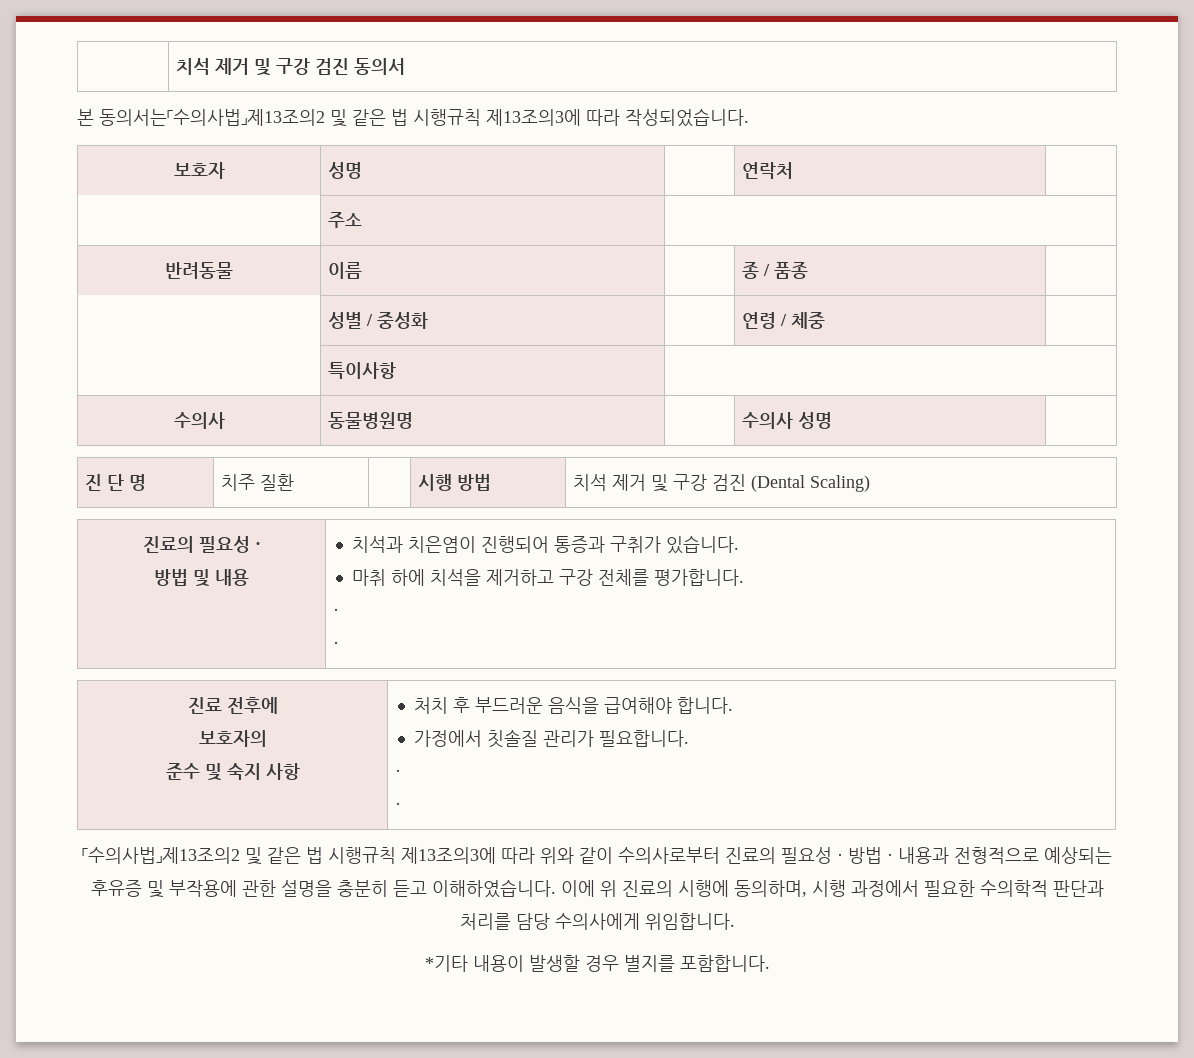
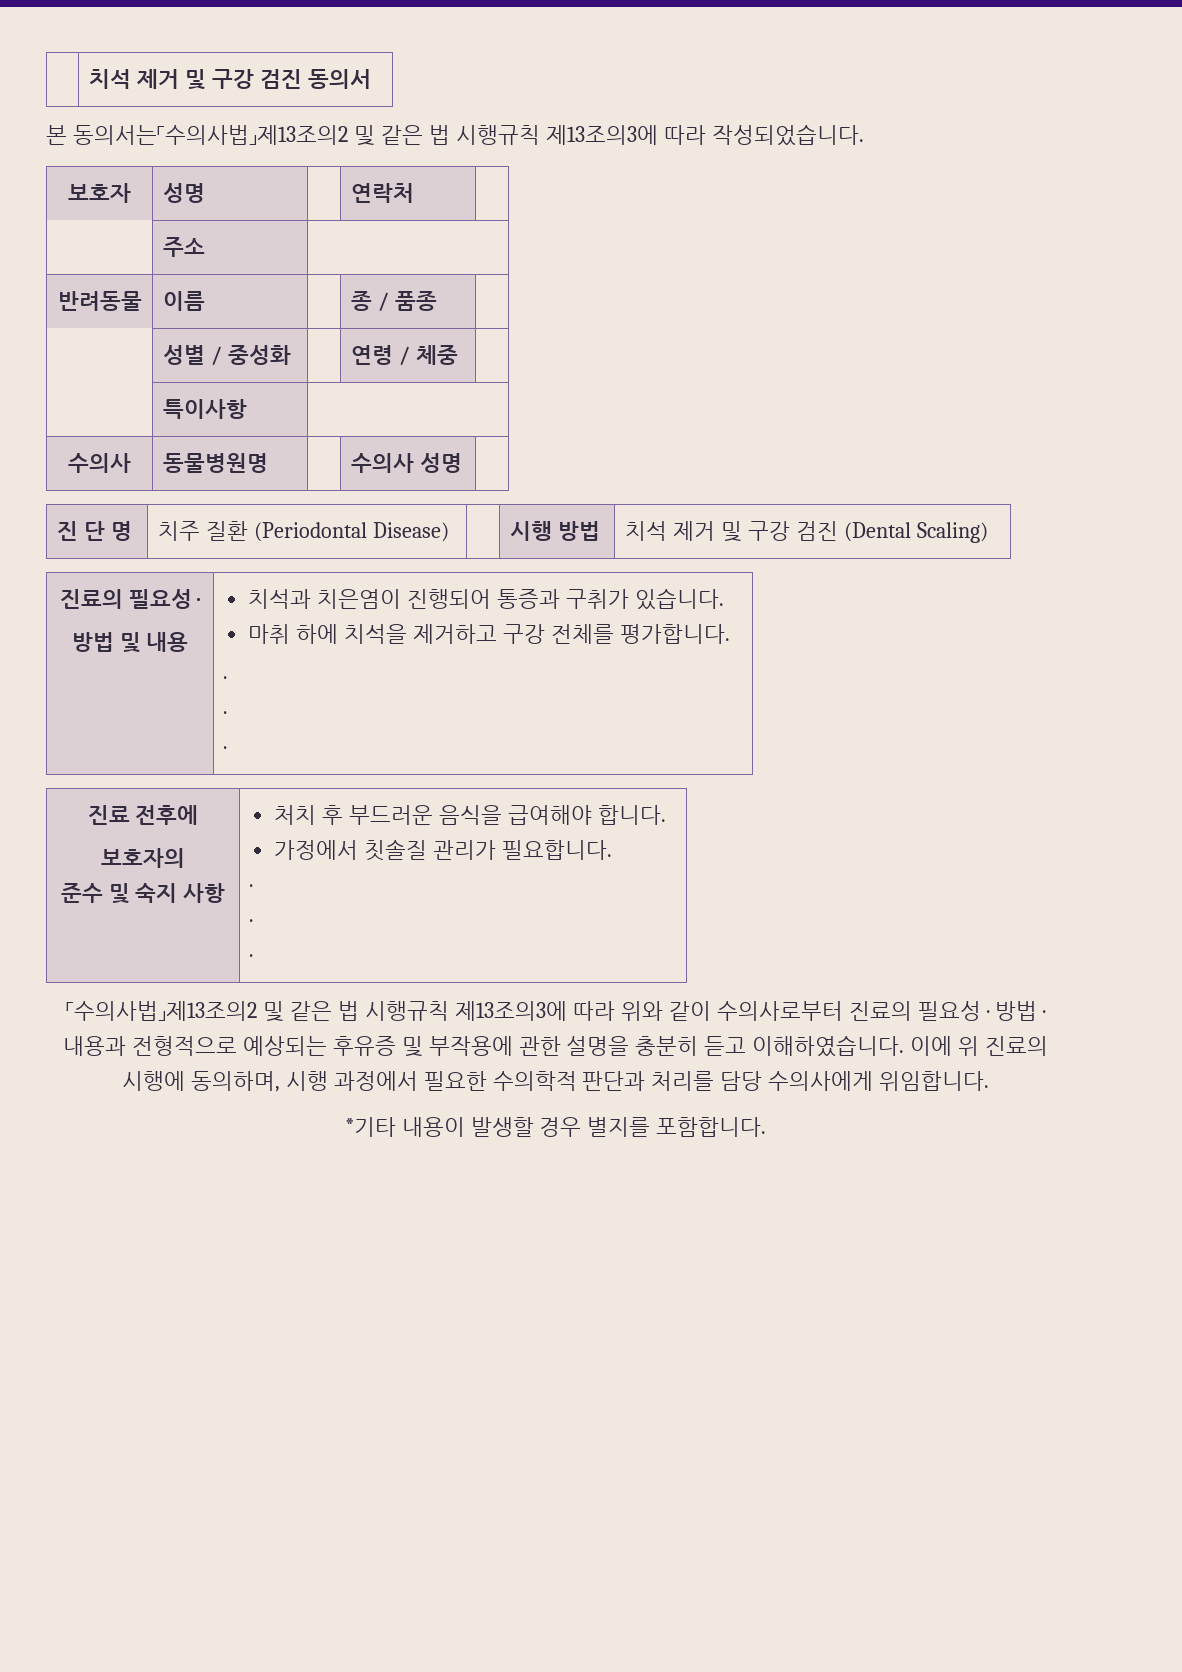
(294, 482) none -> [253,522,449,542] (Periodontal Disease)
(339, 645) none -> [223,746,227,754] // ·
(401, 806) none -> [249,954,253,962] // ·

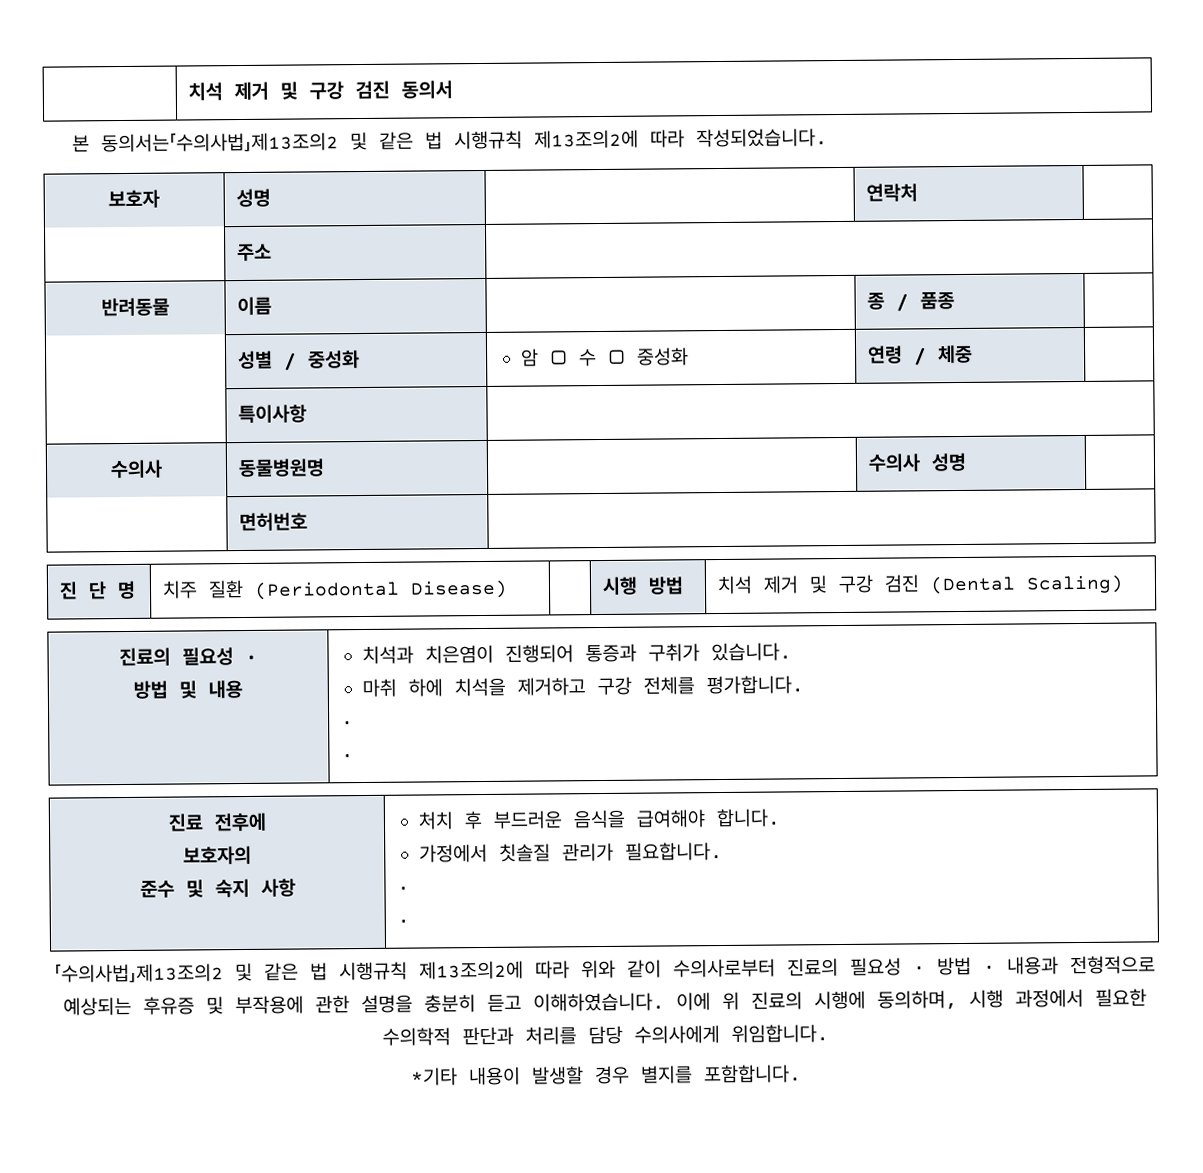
[545,125,658,145] 제13조의3에 -> [534,129,640,149] 제13조의2에
(291, 355) none -> [520,347,689,367] 암 □ 수 □ 중성화
(462, 463) none -> [239,512,309,532] // | 면허번호 |
[223,746,227,754] // · -> (355, 758) none
[249,954,253,962] [66,1001,568,1022] // · // 「수의사법」제13조의2 및 같은 법 시행규칙 제13조의3에 -> [54,960,524,983] // 「수의사법」제13조의2 및 같은 법 시행규칙 제13조의2에

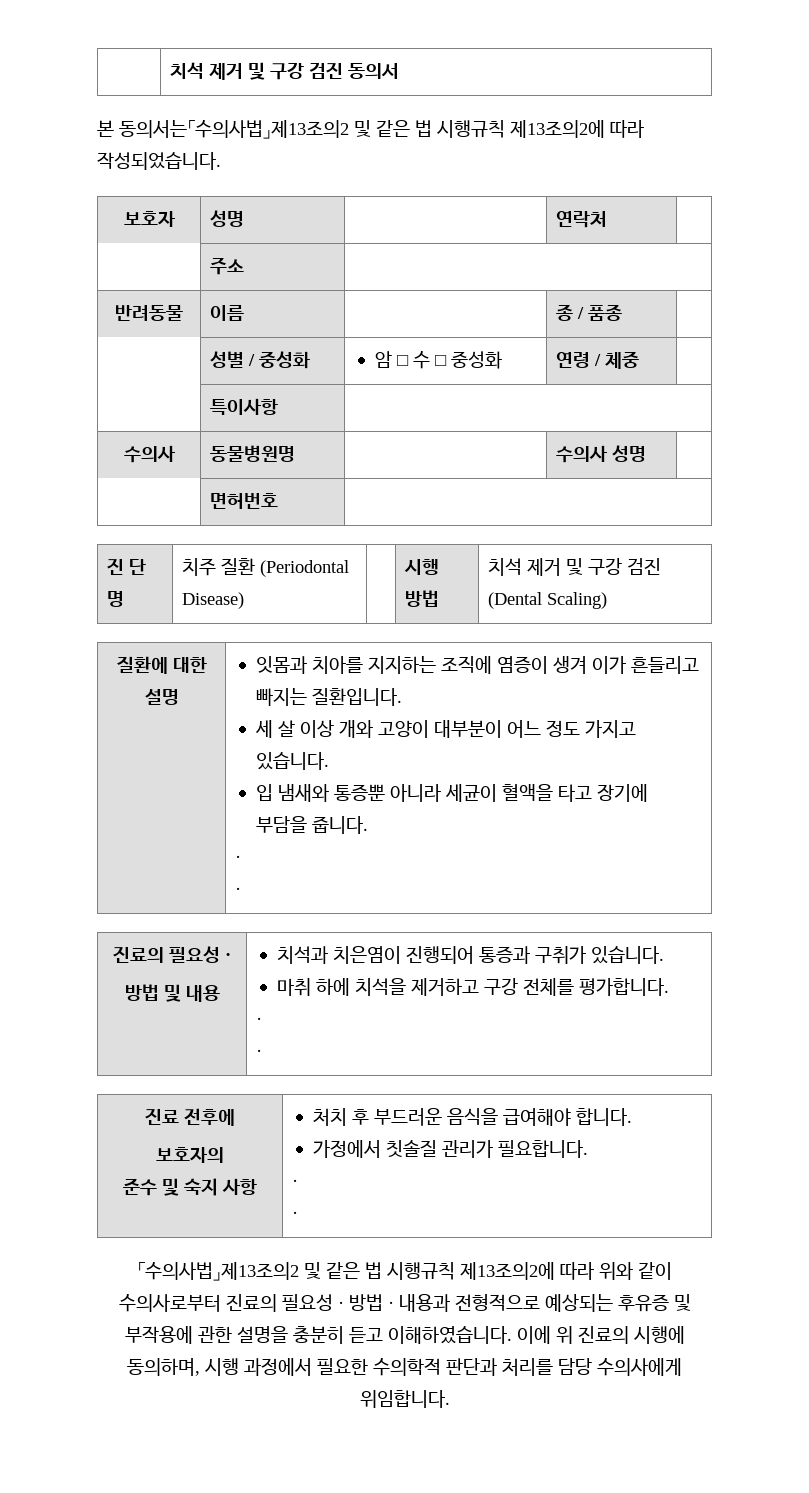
(1125, 584) none -> [116,656,207,674] [144,689,179,705] [255,656,699,674] [255,688,402,706] [254,720,636,738] [255,752,329,770] [255,784,648,802] [255,816,368,834] [235,855,242,863] [235,887,242,895] // 질환에 대한 설명 | 잇몸과 치아를 지지하는 조직에 염증이 생겨 이가 흔들리고 빠지는 질환입니다. // 세 살 이상 개와 고양이 대부분이 어느 정도 가지고 있습니다. // 입 냄새와 통증뿐 아니라 세균이 혈액을 타고 장기에 부담을 줍니다. // · // ·
[410,1064,802,1086] // *기타 내용이 발생할 경우 별지를 포함합니다. -> (450, 1399) none

